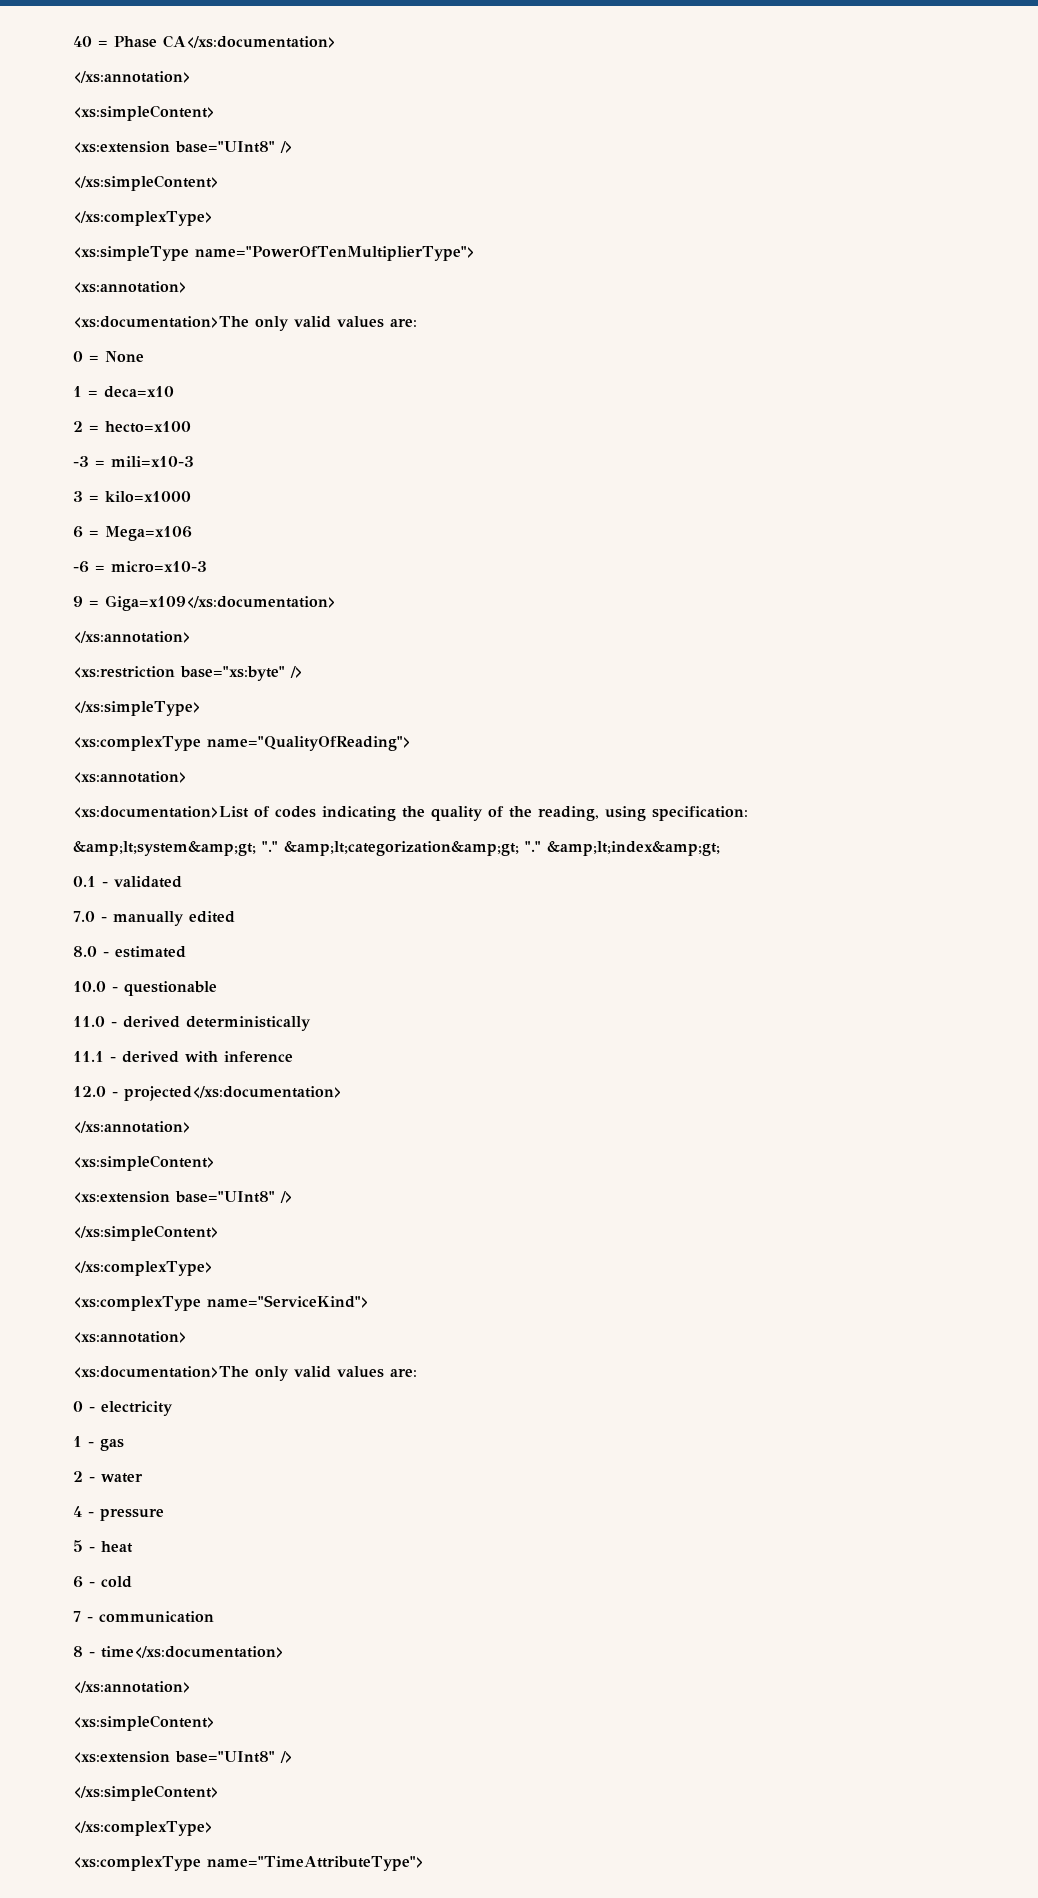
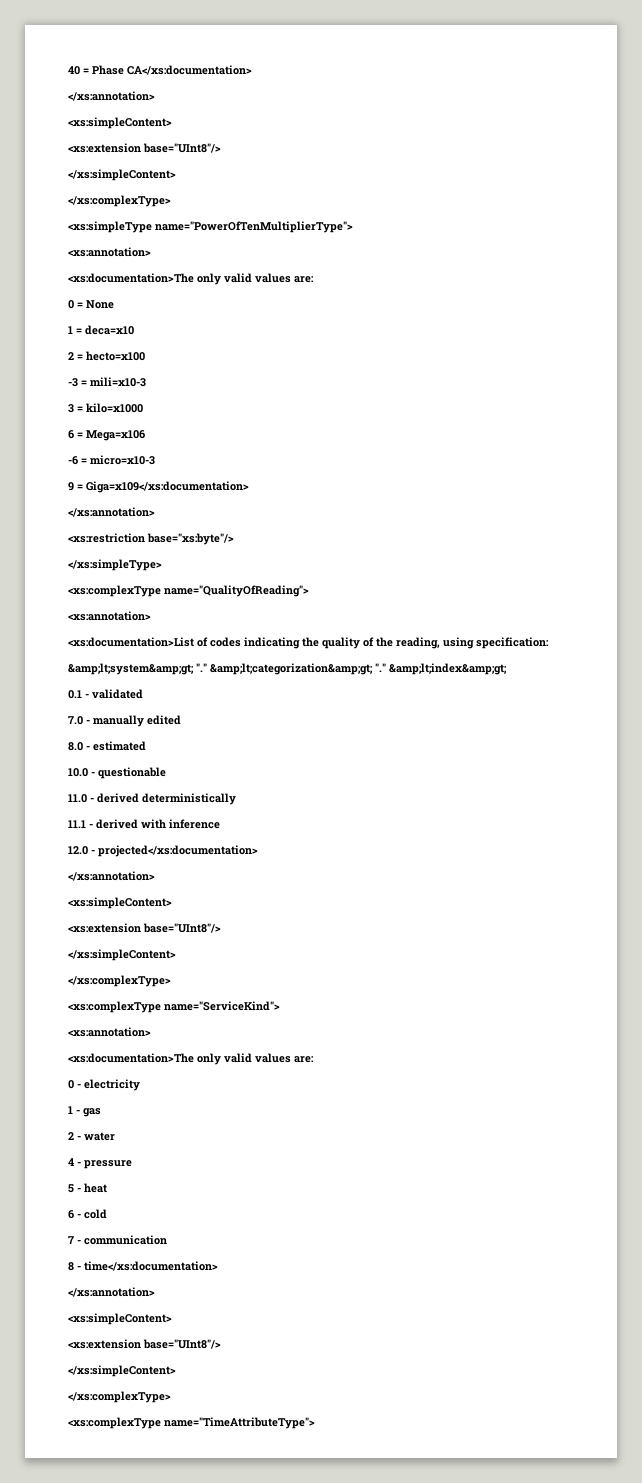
[175,141,293,153] base="UInt8" /> -> [143,143,221,153] base="UInt8"/>
[180,666,303,681] base="xs:byte" /> -> [147,533,234,545] base="xs:byte"/>
[175,1191,293,1203] base="UInt8" /> -> [143,923,221,933] base="UInt8"/>
[175,1751,293,1763] base="UInt8" /> -> [143,1339,221,1349] base="UInt8"/>

